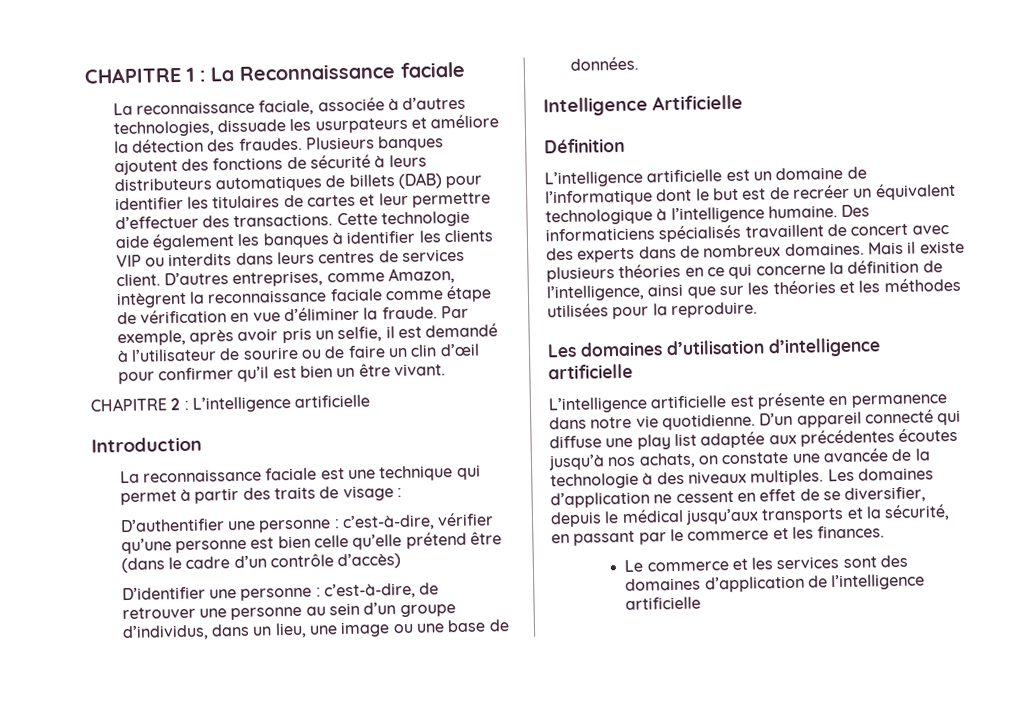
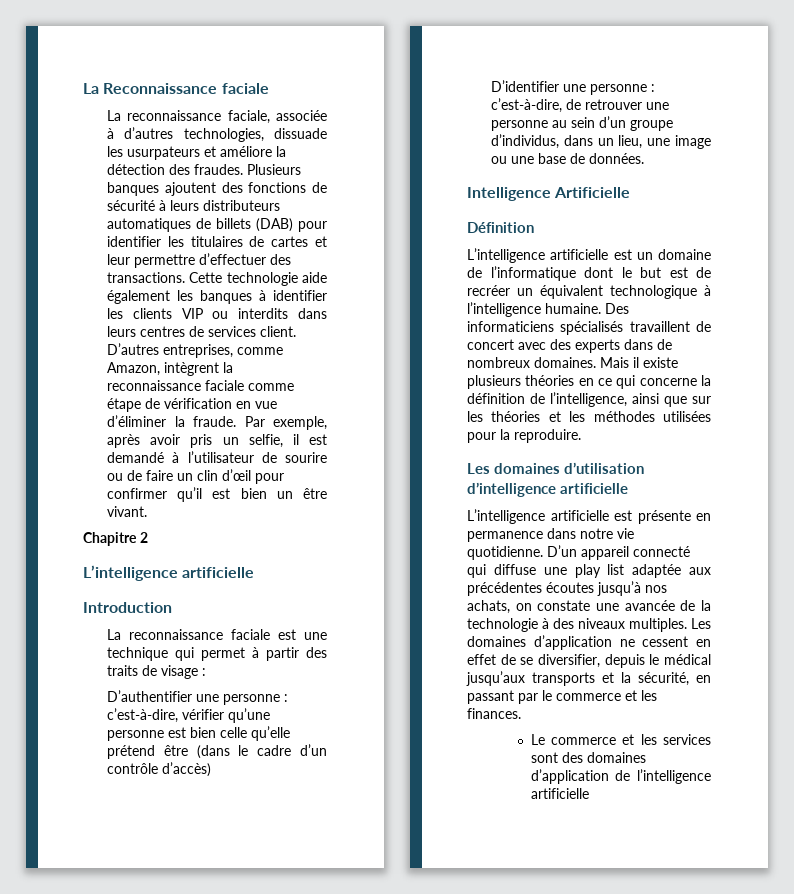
[84,66,206,84] CHAPITRE 1 : -> (83, 88) none
[90,397,167,412] CHAPITRE -> [83,532,137,546] Chapitre
[183,400,189,410] : -> (148, 537) //

